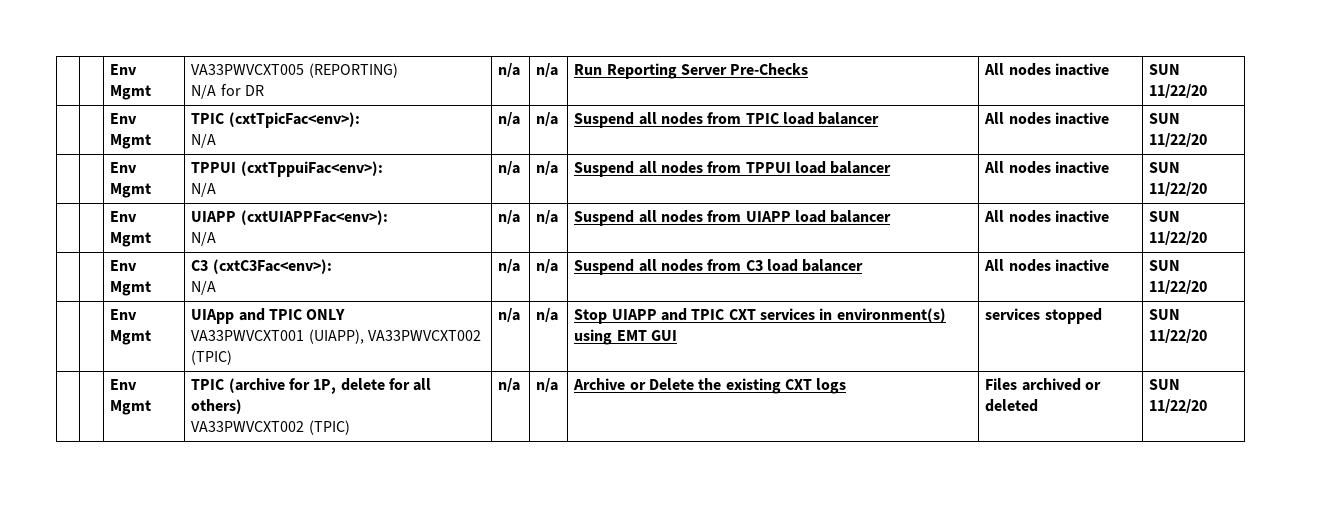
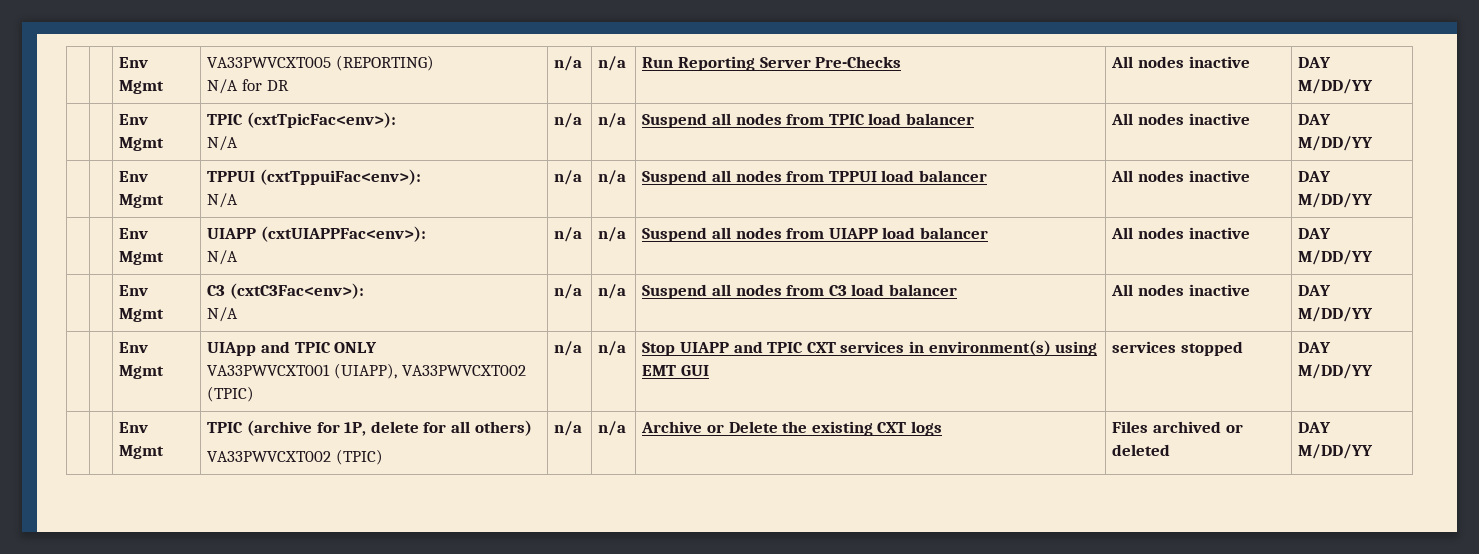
[1149,64,1181,75] [1149,84,1208,98] SUN 11/22/20 -> [1298,57,1332,68] [1298,79,1374,94] DAY M/DD/YY
[1149,113,1181,124] [1149,133,1208,147] SUN 11/22/20 -> [1298,114,1332,125] [1298,136,1374,151] DAY M/DD/YY
[1149,162,1181,173] [1149,182,1208,196] SUN 11/22/20 -> [1298,171,1332,182] [1298,193,1374,208] DAY M/DD/YY
[1149,211,1181,222] [1149,231,1208,245] SUN 11/22/20 -> [1298,228,1332,239] [1298,250,1374,265] DAY M/DD/YY
[1149,260,1181,271] [1149,280,1208,294] SUN 11/22/20 -> [1298,285,1332,296] [1298,307,1374,322] DAY M/DD/YY
[1149,309,1181,320] [1149,329,1208,343] SUN 11/22/20 -> [1298,342,1332,353] [1298,364,1374,379] DAY M/DD/YY
[1149,379,1181,390] [1149,399,1208,413] SUN 11/22/20 -> [1298,422,1332,433] [1298,444,1374,459] DAY M/DD/YY

